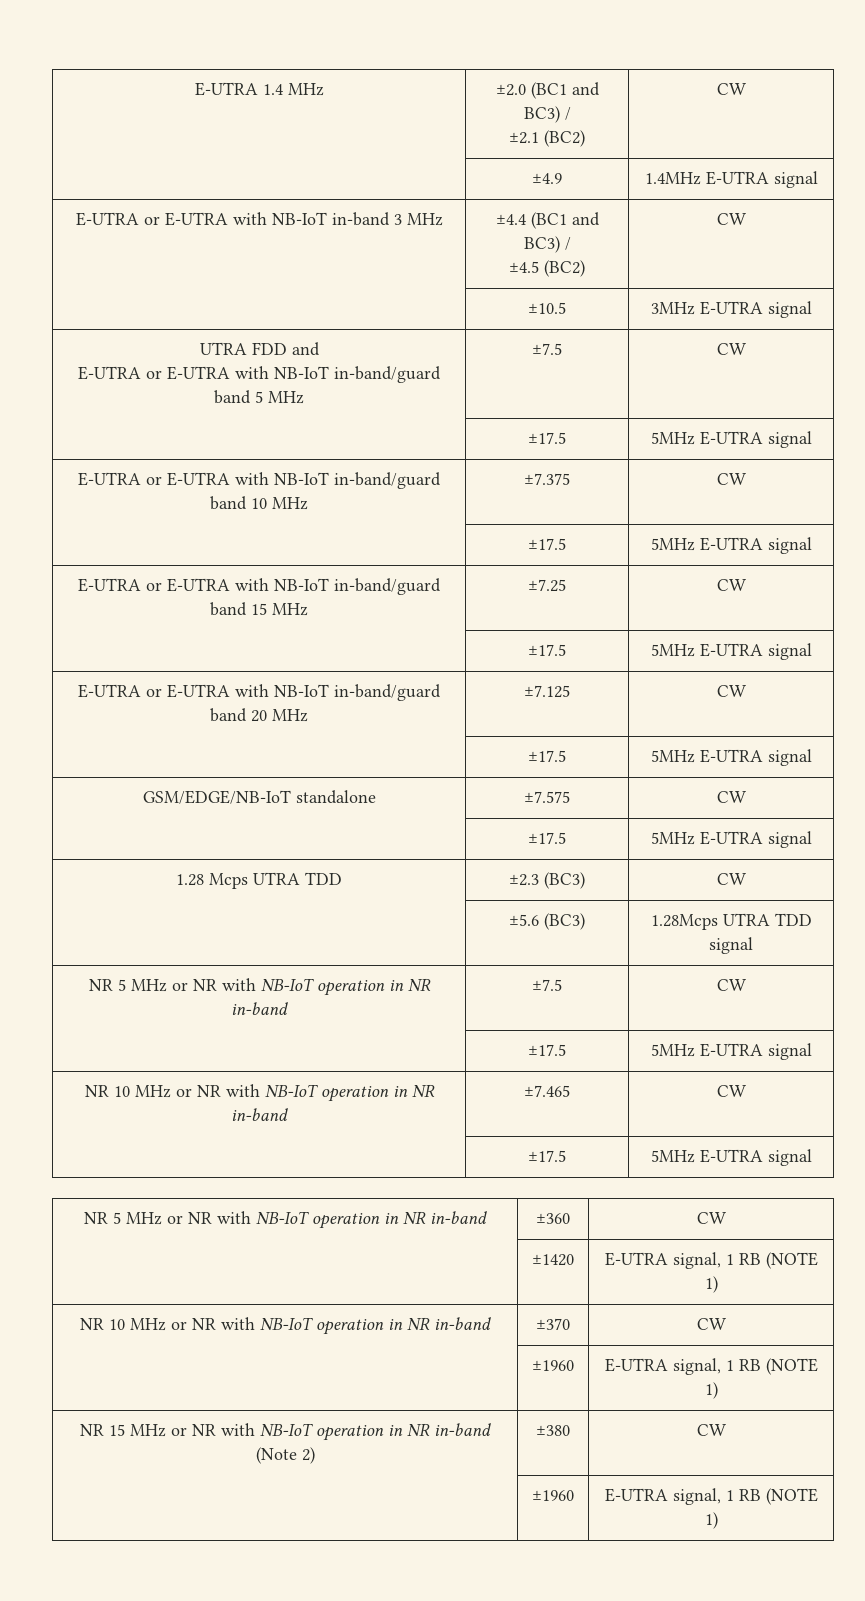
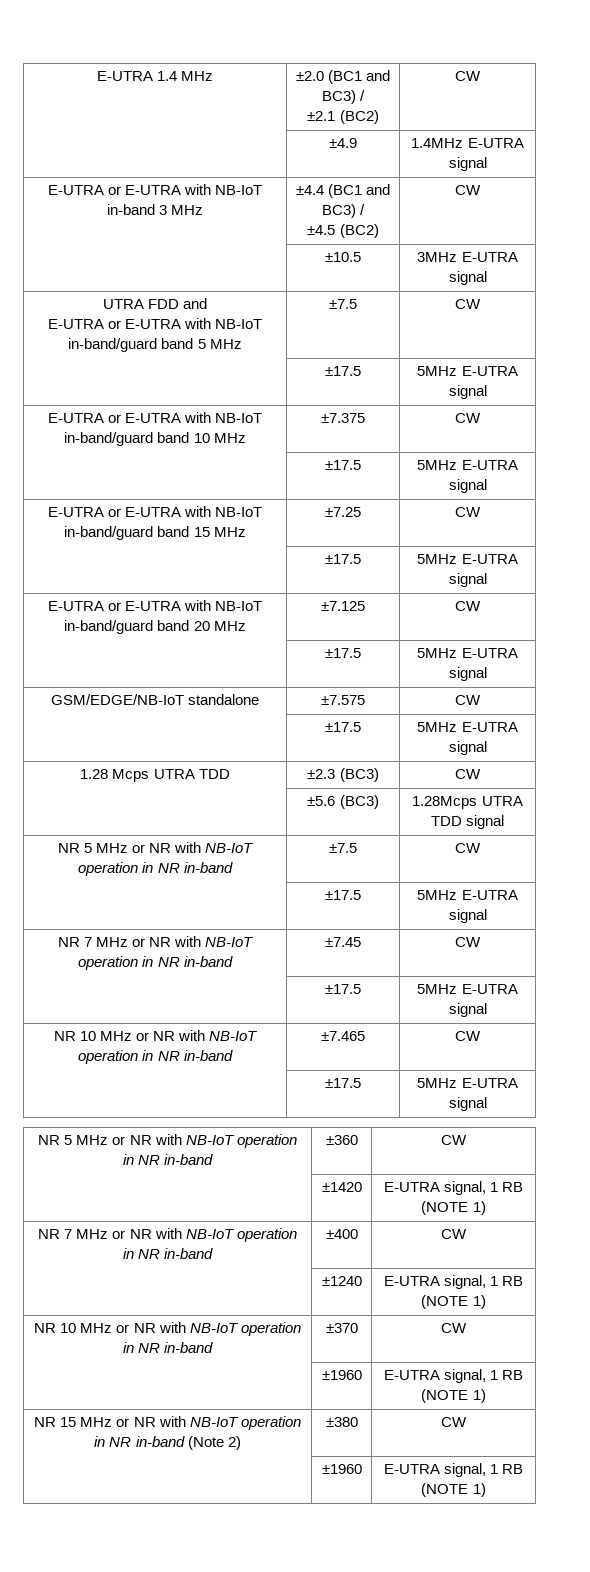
(812, 1051) none -> [57,936,255,947] [78,956,233,970] [325,937,361,947] [455,937,481,947] [325,984,361,994] [417,984,518,994] [448,1003,487,1017] // NR 7 MHz or NR with NB-IoT operation in NR in-band | ±7.45 | CW // | ±17.5 | 5MHz E-UTRA signal
(718, 1284) none -> [38,1228,297,1242] [122,1248,214,1259] [325,1229,358,1239] [441,1229,467,1239] [321,1276,362,1286] [383,1275,524,1289] [421,1295,486,1309] // NR 7 MHz or NR with NB-IoT operation in NR in-band | ±400 | CW // | ±1240 | E-UTRA signal, 1 RB (NOTE 1)

